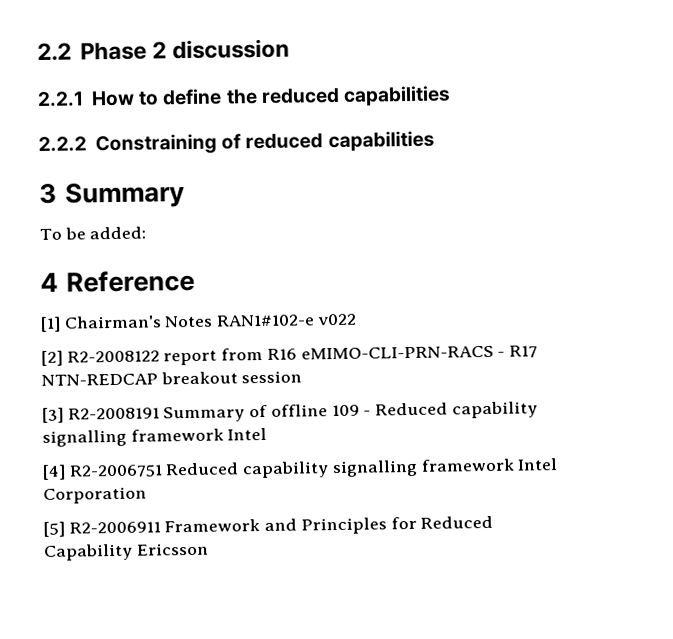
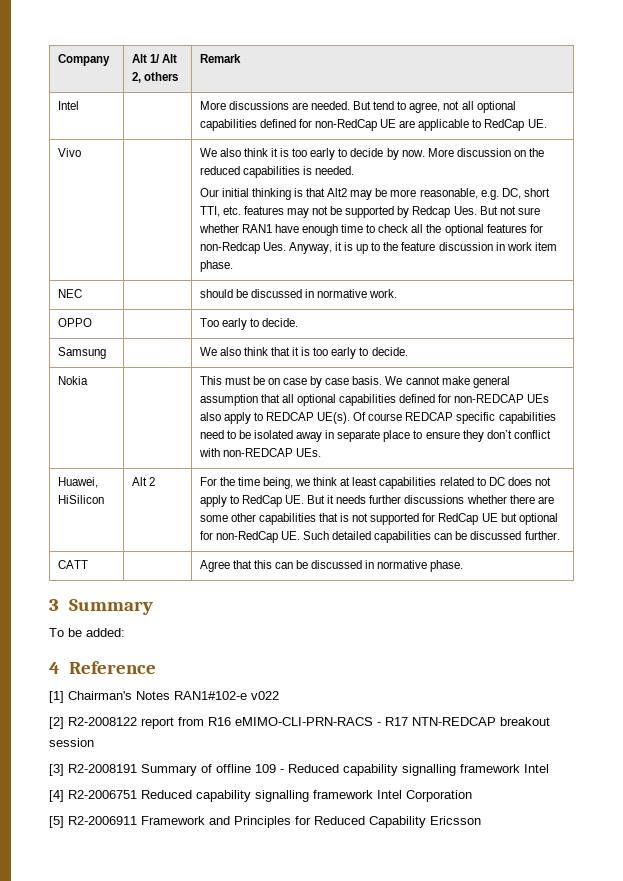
[37,38,291,61] [37,85,452,107] [38,130,435,156] 2.2 Phase 2 discussion // 2.2.1 How to define the reduced capabilities // 2.2.2 Constraining of reduced capabilities -> [57,54,110,66] [131,54,177,63] [131,72,178,83] [199,54,241,63] [57,101,79,110] [199,101,516,113] [199,119,547,131] [57,148,81,157] [199,148,545,160] [199,166,354,178] [199,188,550,200] [199,206,540,218] [198,224,543,236] [199,242,557,254] [199,260,233,272] [57,289,82,298] [199,289,398,298] [57,318,92,327] [199,318,298,330] [57,347,106,359] [199,347,408,359] [57,376,88,385] [199,376,510,388] [199,394,550,406] [199,412,556,424] [199,430,551,442] [198,448,321,457] [57,477,98,488] [57,495,104,504] [131,477,155,486] [199,477,551,489] [199,495,554,507] [199,513,558,525] [199,531,560,543] [57,560,88,569] [199,560,464,572] Company | Alt 1/ Alt 2, others | Remark // Intel | | More discussions are needed. But tend to agree, not all optional capabilities defined for non-RedCap UE are applicable to RedCap UE. // Vivo | | We also think it is too early to decide by now. More discussion on the reduced capabilities is needed. // Our initial thinking is that Alt2 may be more reasonable, e.g. DC, short TTI, etc. features may not be supported by Redcap Ues. But not sure whether RAN1 have enough time to check all the optional features for non-Redcap Ues. Anyway, it is up to the feature discussion in work item phase. // NEC | | should be discussed in normative work. // OPPO | | Too early to decide. // Samsung | | We also think that it is too early to decide. // Nokia | | This must be on case by case basis. We cannot make general assumption that all optional capabilities defined for non-REDCAP UEs also apply to REDCAP UE(s). Of course REDCAP specific capabilities need to be isolated away in separate place to ensure they don’t conflict with non-REDCAP UEs. // Huawei, HiSilicon | Alt 2 | For the time being, we think at least capabilities related to DC does not apply to RedCap UE. But it needs further discussions whether there are some other capabilities that is not supported for RedCap UE but optional for non-RedCap UE. Such detailed capabilities can be discussed further. // CATT | | Agree that this can be discussed in normative phase.

